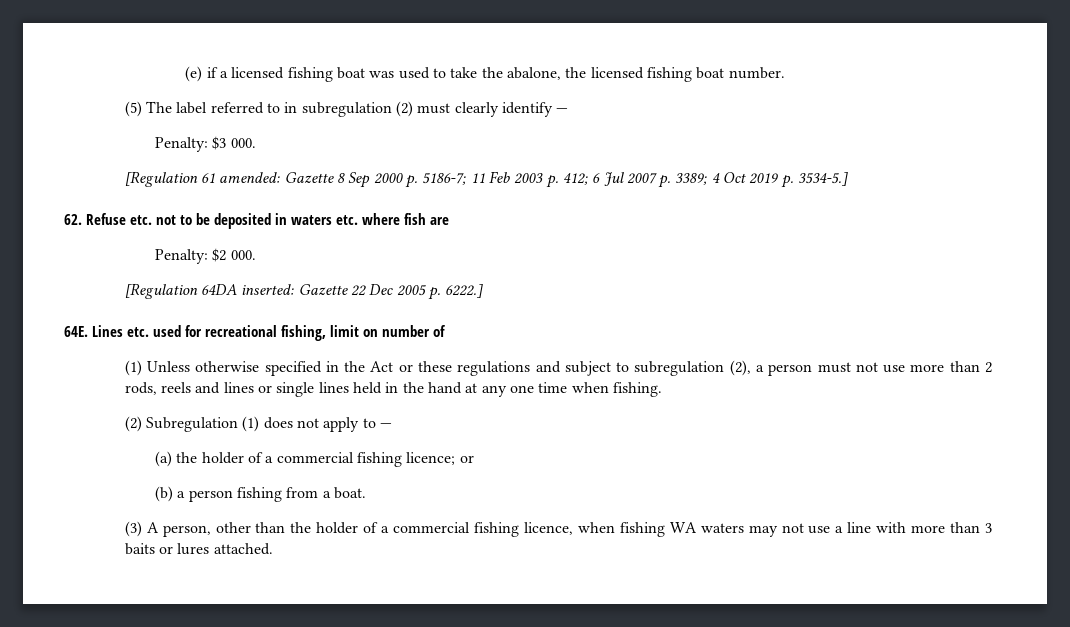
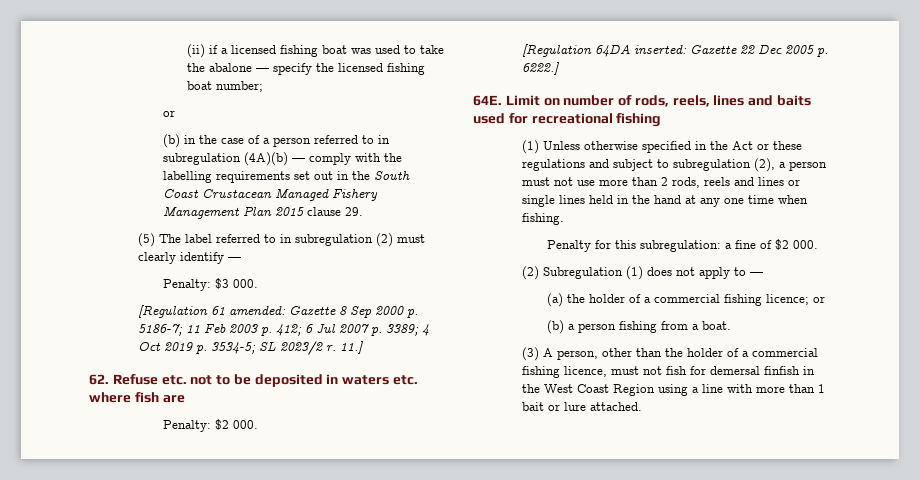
[185,66,203,82] (e) -> [187,44,206,58] (ii)
[506,67,561,80] abalone, -> [209,63,313,75] abalone — specify
[728,67,785,79] number. -> [216,81,264,92] [162,110,175,117] [162,134,390,148] [162,152,402,166] [162,171,410,183] [162,188,378,201] [162,206,363,219] number; // or // (b) in the case of a person referred to in subregulation (4A)(b) — comply with the labelling requirements set out in the South Coast Crustacean Managed Fishery Management Plan 2015 clause 29.
[798,172,849,186] 3534-5.] -> [211,341,364,355] 3534-5; SL 2023/2 r. 11.]
[92,325,446,341] Lines etc. used for recreational fishing, limit on number of -> [505,95,812,107] [473,113,662,127] Limit on number of rods, reels, lines and baits used for recreational fishing
(662, 389) none -> [546,239,818,252] // Penalty for this subregulation: a fine of $2 000.
[577,522,831,537] when fishing WA waters may not use -> [611,366,816,375] [522,384,689,396] must not fish for demersal finfish in the West Coast Region using
[985,523,993,533] [124,543,210,555] 3 baits or lures -> [818,384,826,393] [522,402,587,411] 1 bait or lure

